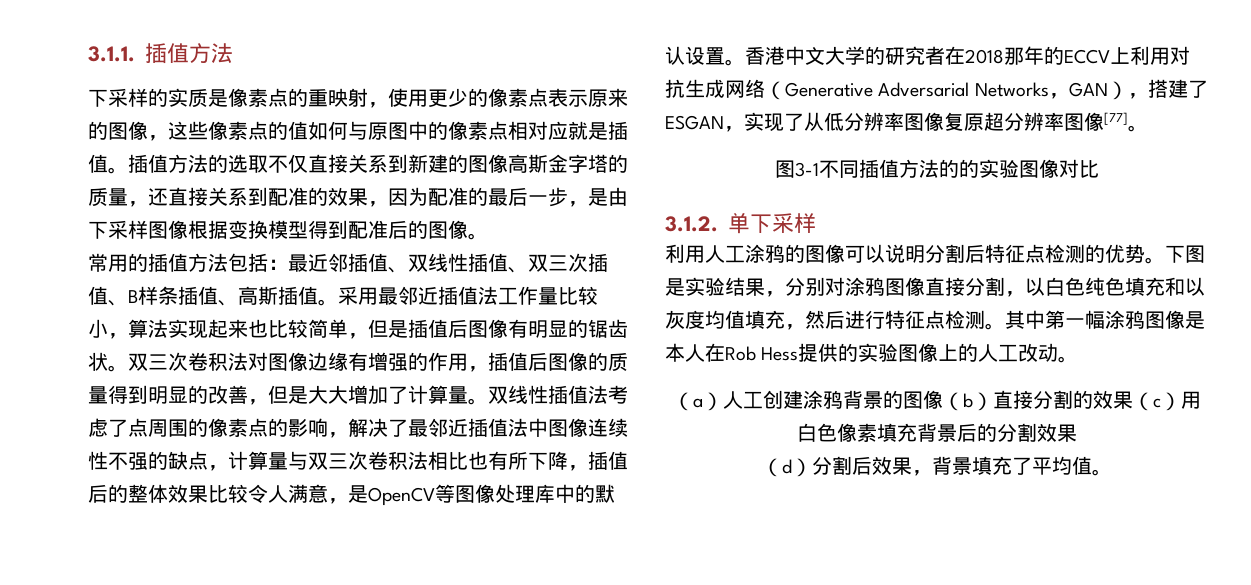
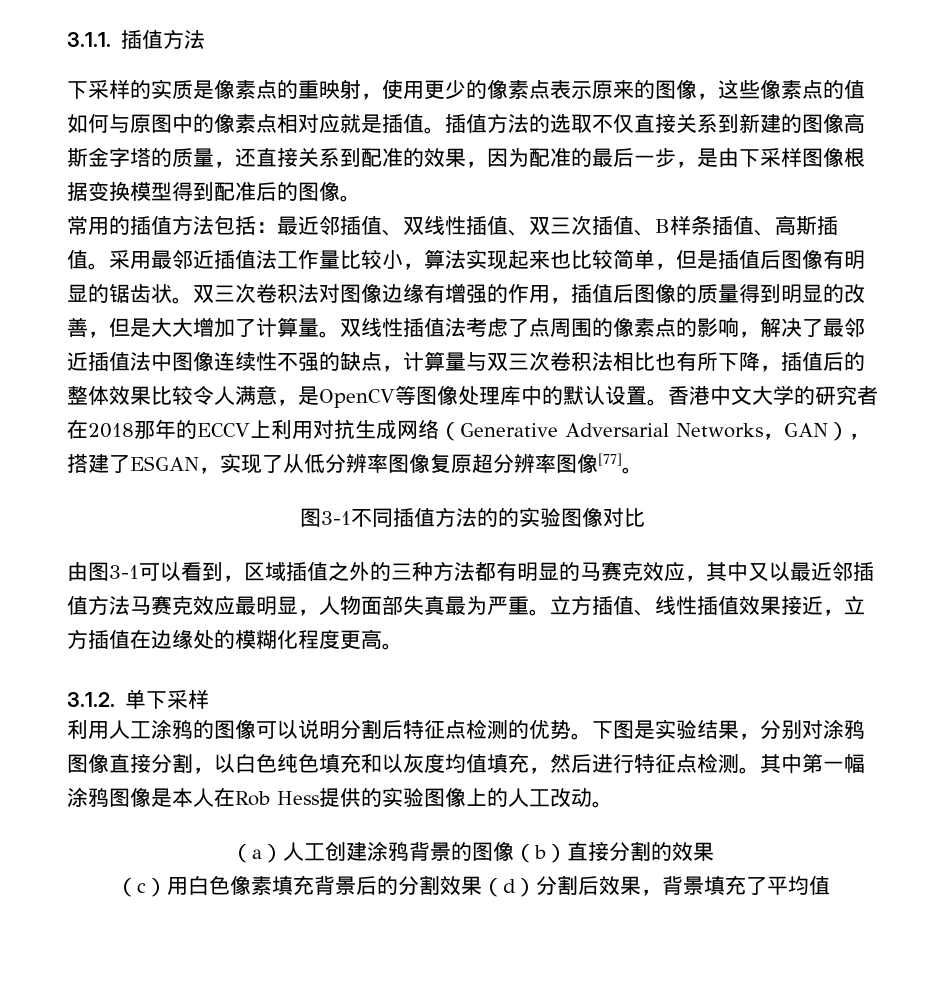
(1099, 169) none -> [67,561,874,582] [67,595,865,616] [67,629,403,650] // 由图3-1可以看到，区域插值之外的三种方法都有明显的马赛克效应，其中又以最近邻插值方法马赛克效应最明显，人物面部失真最为严重。立方插值、线性插值效果接近，立方插值在边缘处的模糊化程度更高。
(1133, 400) none -> (714, 851) //
(1077, 433) // -> (482, 885) none
[1091,469,1112,476] 。 -> (830, 885) none

